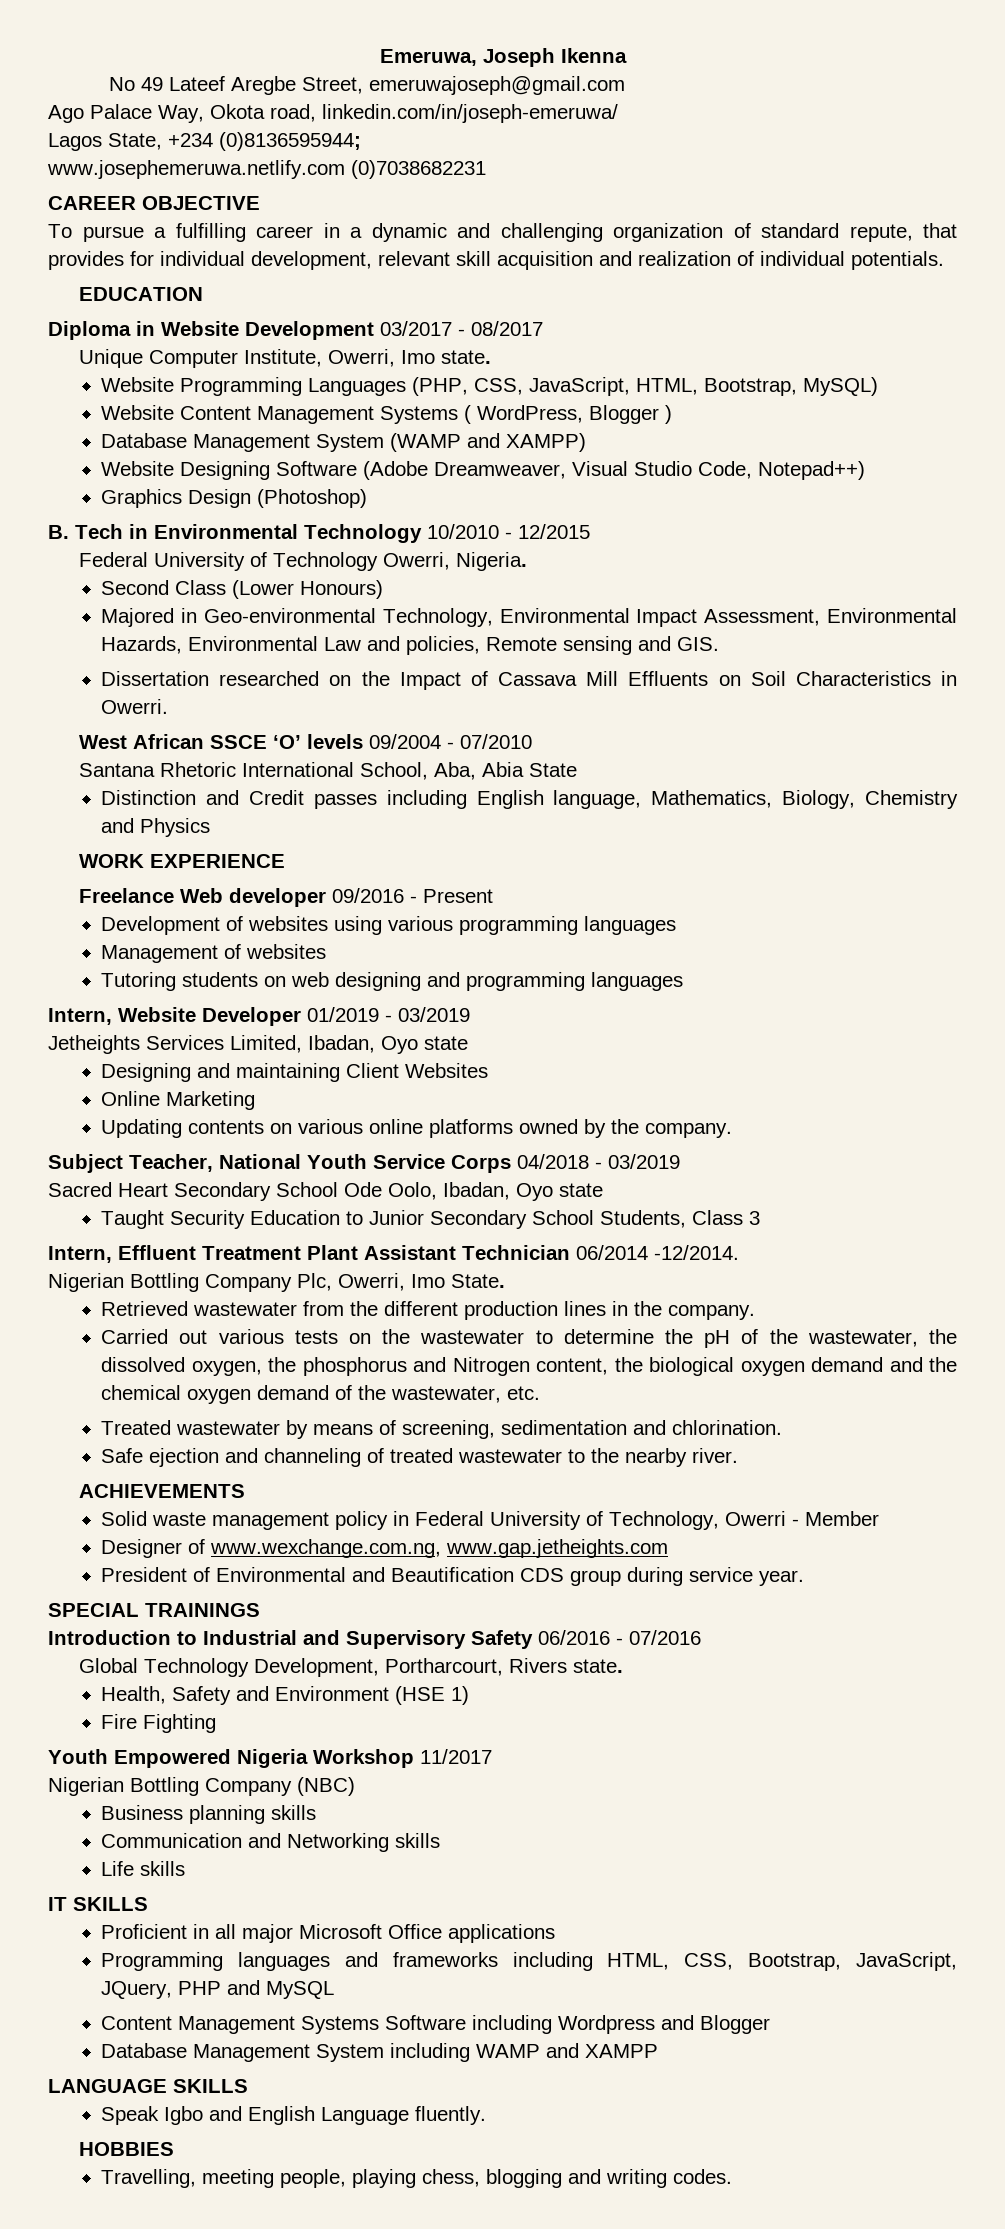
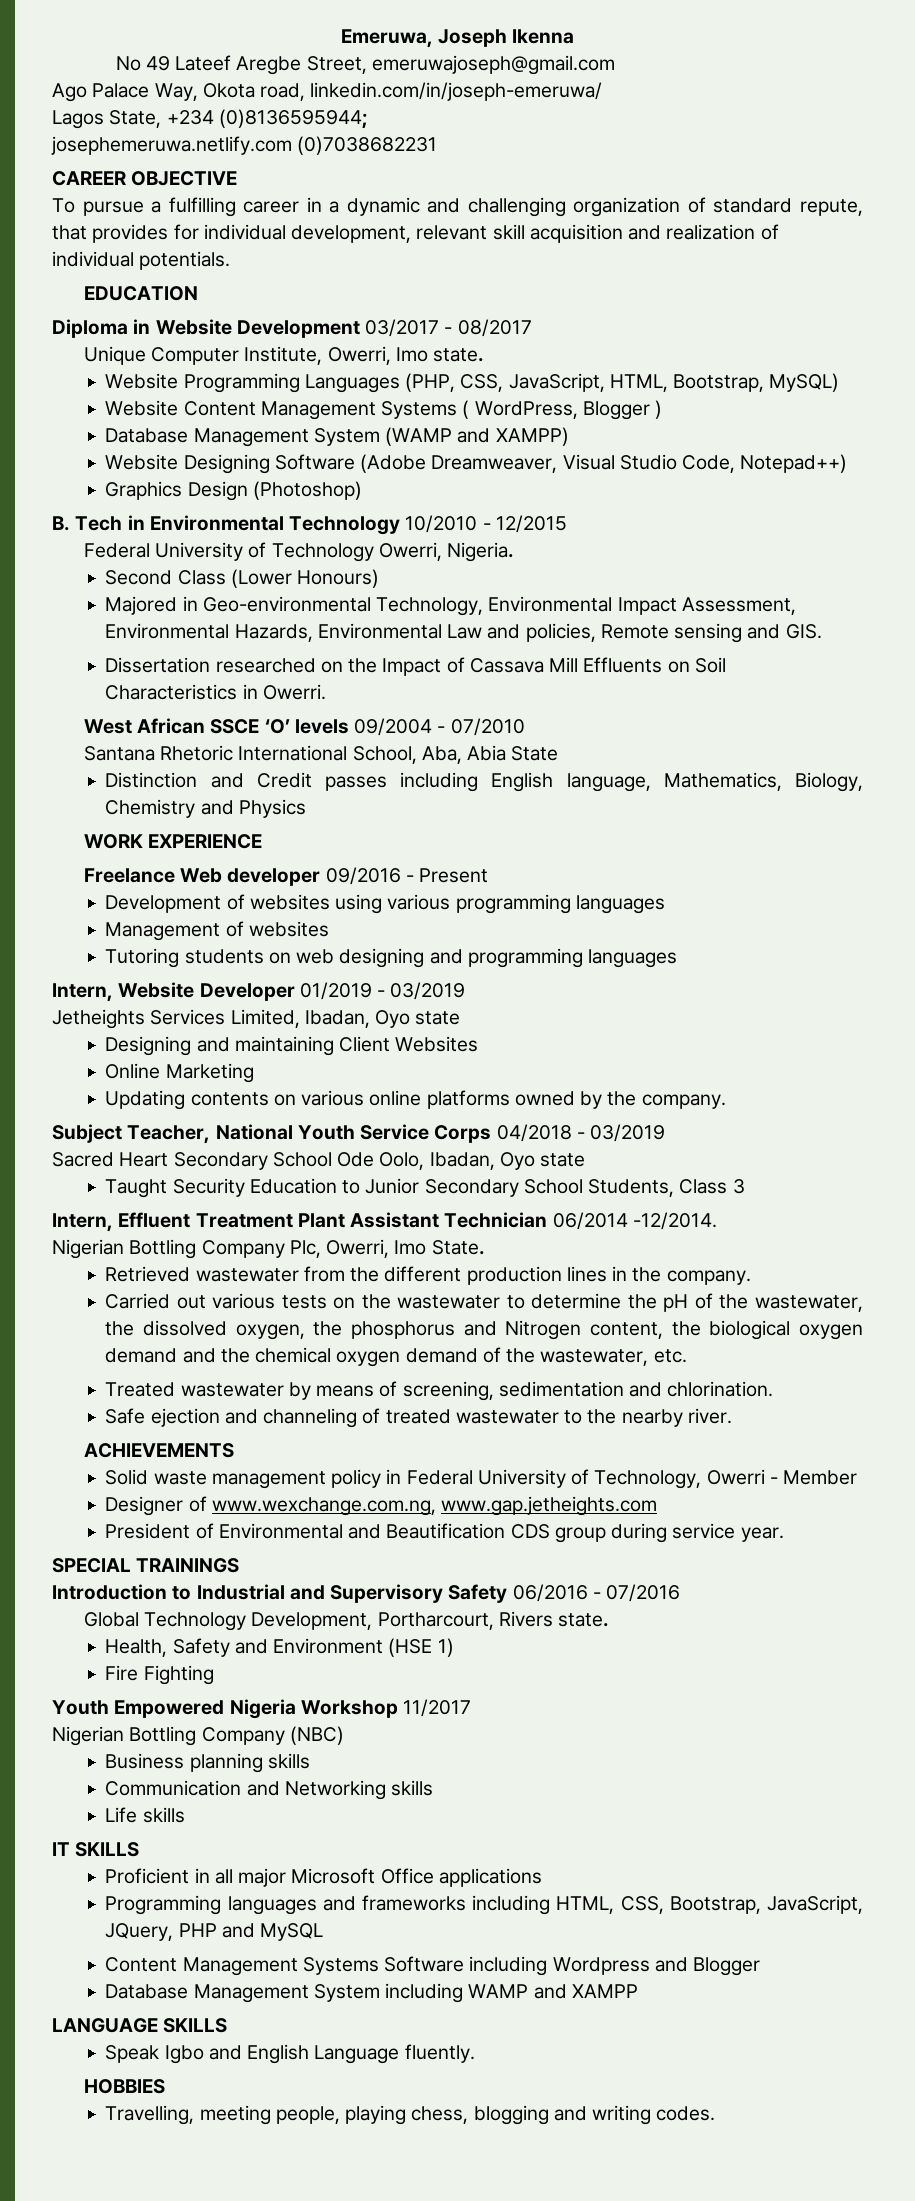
[47,160,345,179] www.josephemeruwa.netlify.com -> [51,136,292,155] josephemeruwa.netlify.com

